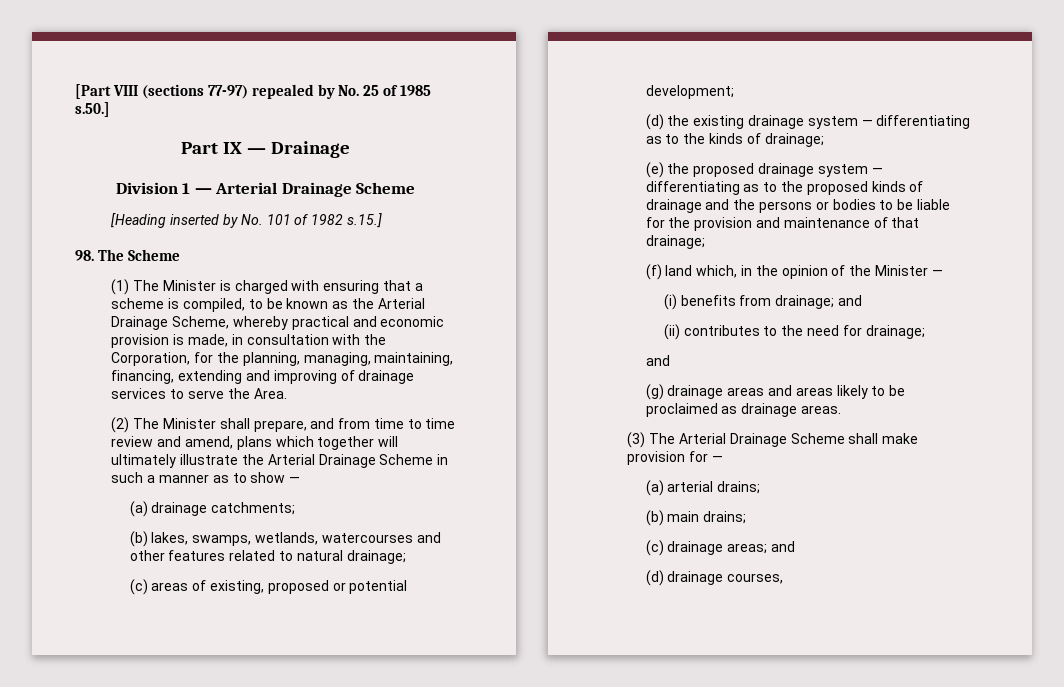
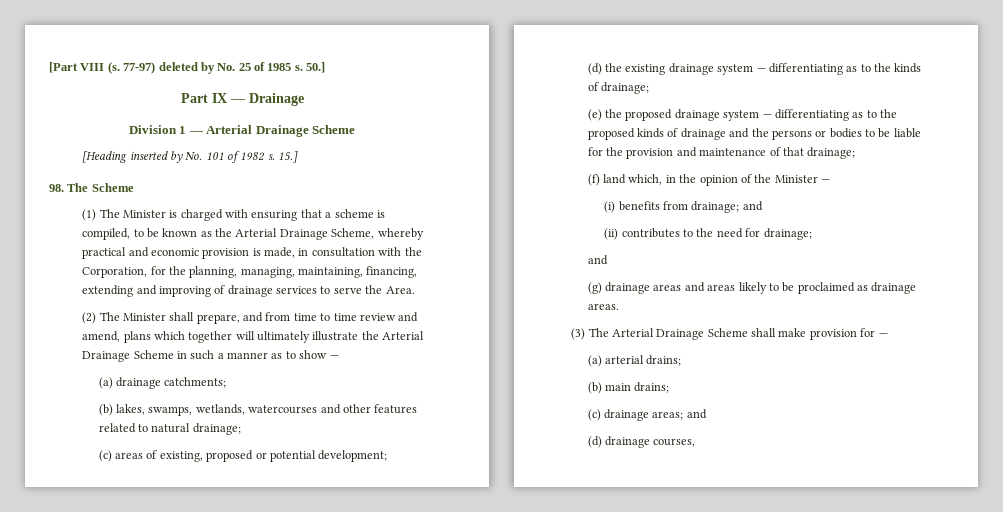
[141,84,314,99] (sections 77-97) repealed -> [107,62,198,74] (s. 77-97) deleted
[75,102,110,117] s.50.] -> [294,62,326,73] s. 50.]
[346,213,382,228] s.15.] -> [267,151,299,163] s. 15.]

